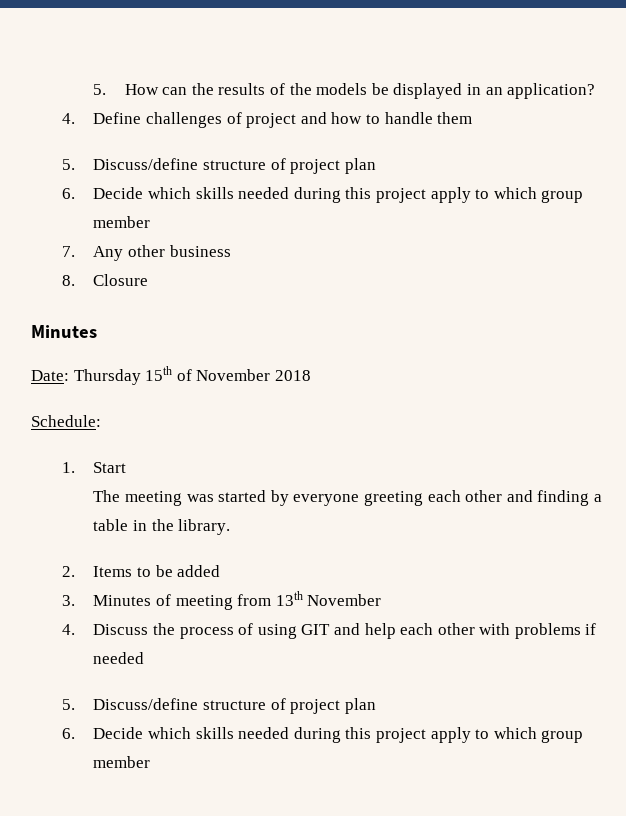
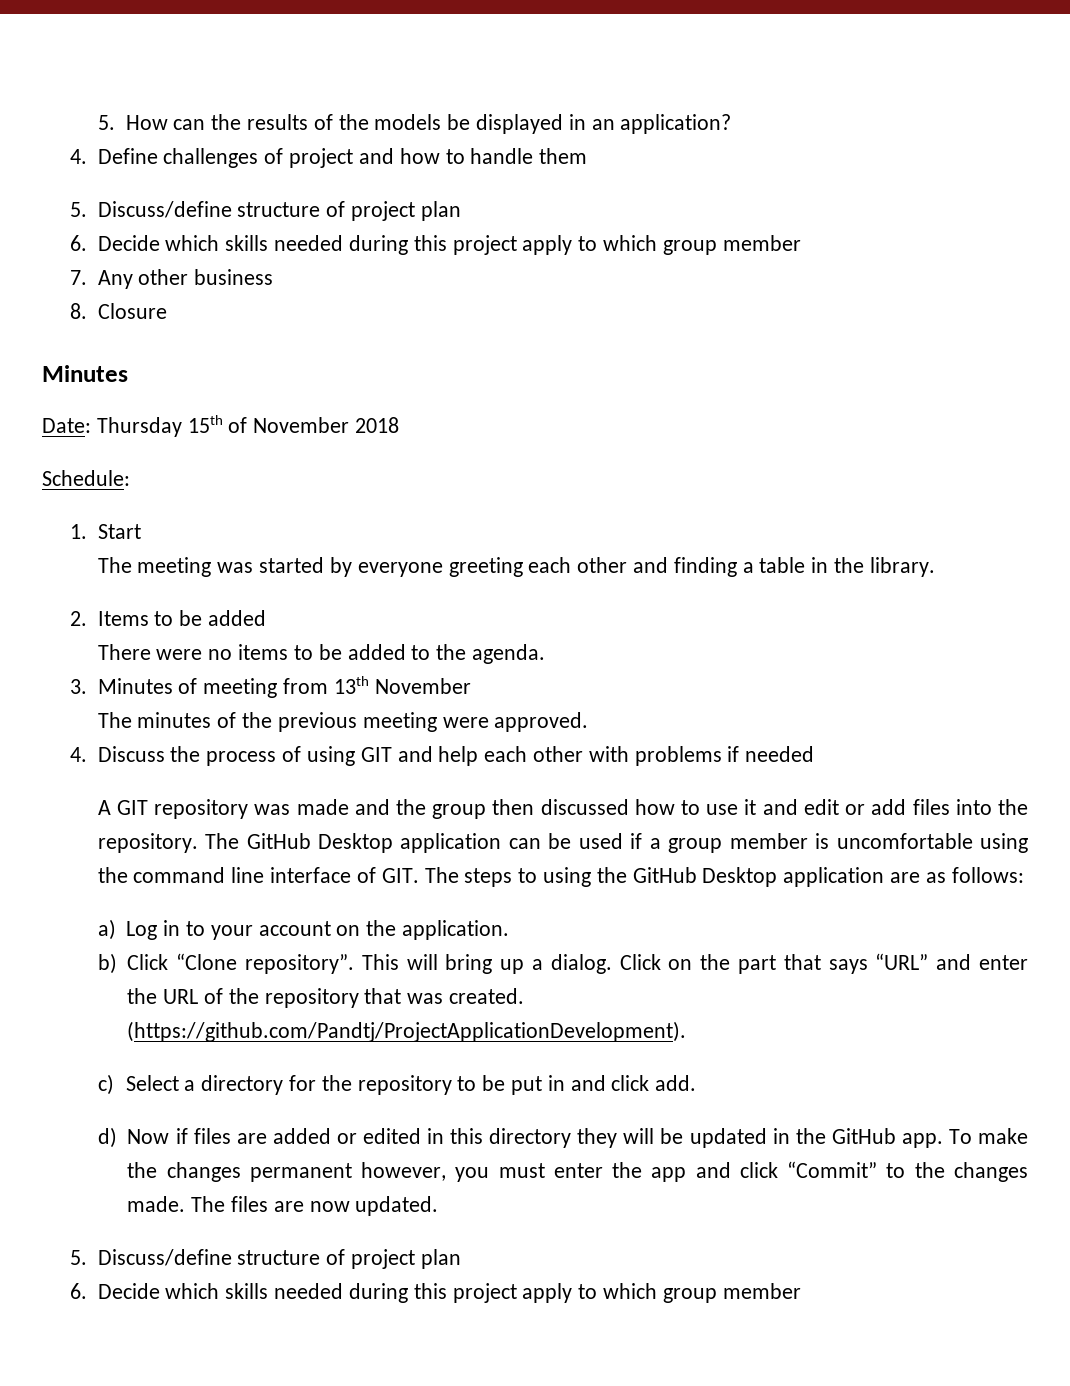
(221, 571) none -> [97,644,545,664] // There were no items to be added to the agenda.
(382, 600) none -> [97,712,589,732] // The minutes of the previous meeting were approved.
(145, 658) none -> [97,799,1029,819] [97,833,1028,853] [97,867,1024,887] [97,919,510,940] [97,953,1028,974] [127,988,525,1008] [127,1021,687,1042] [97,1074,697,1095] [97,1127,1029,1148] [127,1161,1028,1182] [127,1196,439,1216] // A GIT repository was made and the group then discussed how to use it and edit or add files into the repository. The GitHub Desktop application can be used if a group member is uncomfortable using the command line interface of GIT. The steps to using the GitHub Desktop application are as follows: // a) Log in to your account on the application. // b) Click “Clone repository”. This will bring up a dialog. Click on the part that says “URL” and enter the URL of the repository that was created. (https://github.com/Pandtj/ProjectApplicationDevelopment). // c) Select a directory for the repository to be put in and click add. // d) Now if files are added or edited in this directory they will be updated in the GitHub app. To make the changes permanent however, you must enter the app and click “Commit” to the changes made. The files are now updated.

